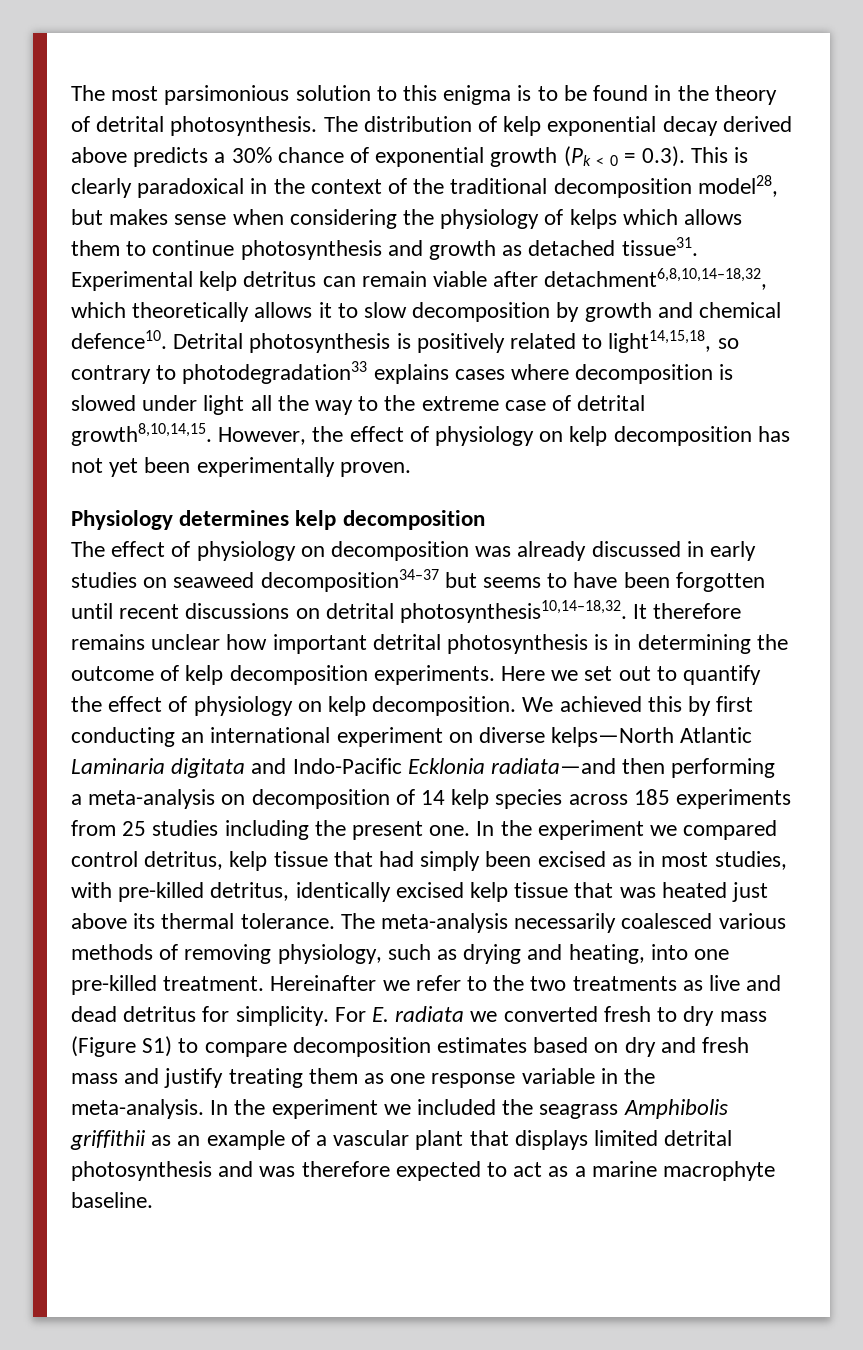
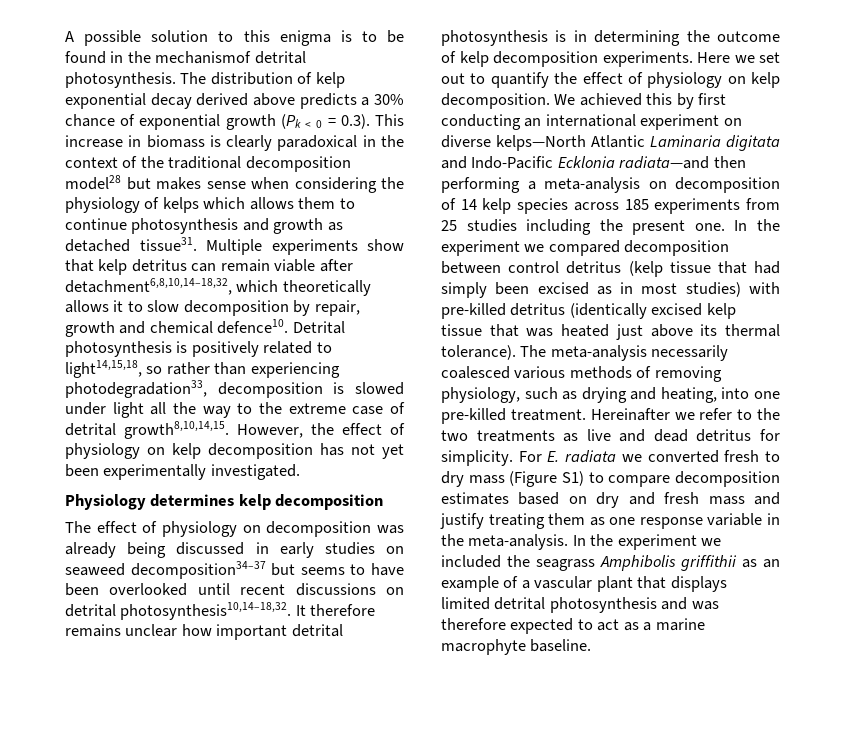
[71,85,290,105] The most parsimonious -> [65,30,142,46] A possible
[714,85,777,105] [71,116,90,132] theory of -> [155,51,252,64] mechanismof
(728, 155) none -> [65,135,205,148] increase in biomass
[697,175,778,197] model28, -> [65,175,121,190] model28
[71,271,193,291] Experimental -> [206,239,404,255] [65,259,94,272] Multiple experiments show that
(580, 312) none -> [314,300,360,316] repair,
[71,361,570,384] contrary to photodegradation33 explains cases where -> [166,362,340,378] [65,380,207,398] rather than experiencing photodegradation33,
[339,462,411,477] proven. -> [210,464,300,480] investigated.
(587, 551) none -> [127,542,167,558] being
[675,572,765,592] forgotten -> [109,583,188,596] overlooked
[71,851,268,871] control detritus, kelp -> [624,240,730,256] [441,261,663,277] decomposition between control detritus (kelp
[714,851,787,870] studies, -> [685,282,741,297] studies)
[210,882,391,902] detritus, identically -> [510,303,647,319] detritus (identically
[240,913,335,929] tolerance. -> [441,345,516,360] tolerance).

